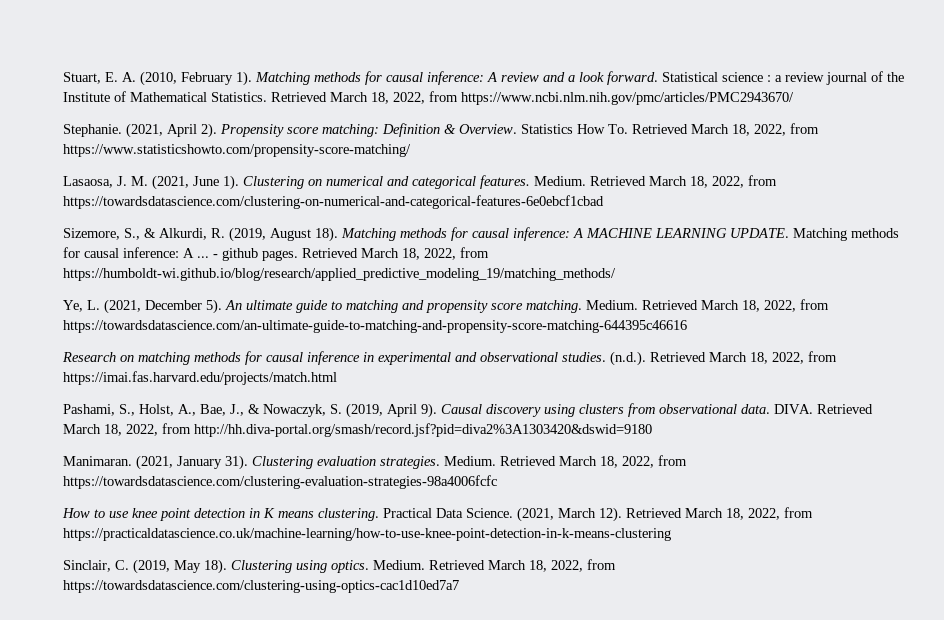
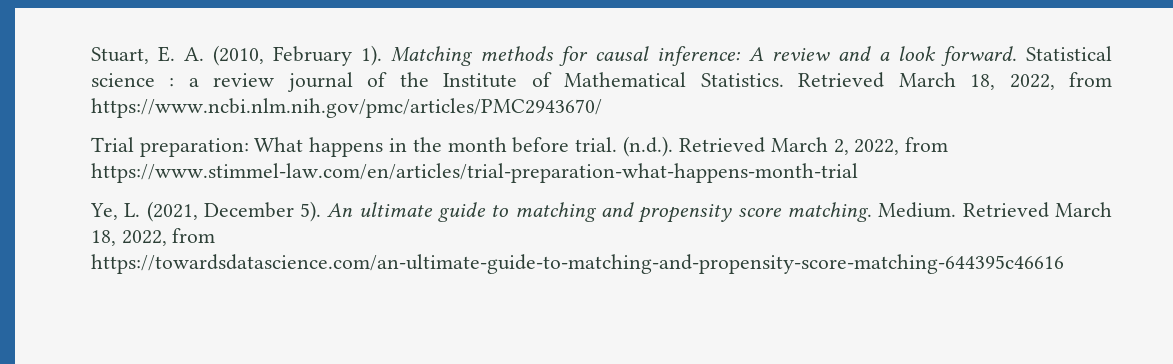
[63,123,820,138] [63,144,412,157] [63,175,778,190] [63,195,605,209] [63,227,900,242] [63,247,490,261] [63,268,617,281] Stephanie. (2021, April 2). Propensity score matching: Definition & Overview. Statistics How To. Retrieved March 18, 2022, from https://www.statisticshowto.com/propensity-score-matching/ // Lasaosa, J. M. (2021, June 1). Clustering on numerical and categorical features. Medium. Retrieved March 18, 2022, from https://towardsdatascience.com/clustering-on-numerical-and-categorical-features-6e0ebcf1cbad // Sizemore, S., & Alkurdi, R. (2019, August 18). Matching methods for causal inference: A MACHINE LEARNING UPDATE. Matching methods for causal inference: A ... - github pages. Retrieved March 18, 2022, from https://humboldt-wi.github.io/blog/research/applied_predictive_modeling_19/matching_methods/ -> [90,136,949,157] [90,163,858,183] Trial preparation: What happens in the month before trial. (n.d.). Retrieved March 2, 2022, from https://www.stimmel-law.com/en/articles/trial-preparation-what-happens-month-trial
[62,351,838,366] [63,371,338,385] [63,403,874,418] [63,423,653,437] [63,455,688,470] [63,475,498,489] [62,507,814,522] [63,528,672,541] [63,559,617,574] [63,580,460,593] // Research on matching methods for causal inference in experimental and observational studies. (n.d.). Retrieved March 18, 2022, from https://imai.fas.harvard.edu/projects/match.html // Pashami, S., Holst, A., Bae, J., & Nowaczyk, S. (2019, April 9). Causal discovery using clusters from observational data. DIVA. Retrieved March 18, 2022, from http://hh.diva-portal.org/smash/record.jsf?pid=diva2%3A1303420&dswid=9180 // Manimaran. (2021, January 31). Clustering evaluation strategies. Medium. Retrieved March 18, 2022, from https://towardsdatascience.com/clustering-evaluation-strategies-98a4006fcfc // How to use knee point detection in K means clustering. Practical Data Science. (2021, March 12). Retrieved March 18, 2022, from https://practicaldatascience.co.uk/machine-learning/how-to-use-knee-point-detection-in-k-means-clustering // Sinclair, C. (2019, May 18). Clustering using optics. Medium. Retrieved March 18, 2022, from https://towardsdatascience.com/clustering-using-optics-cac1d10ed7a7 -> (1064, 264) none

